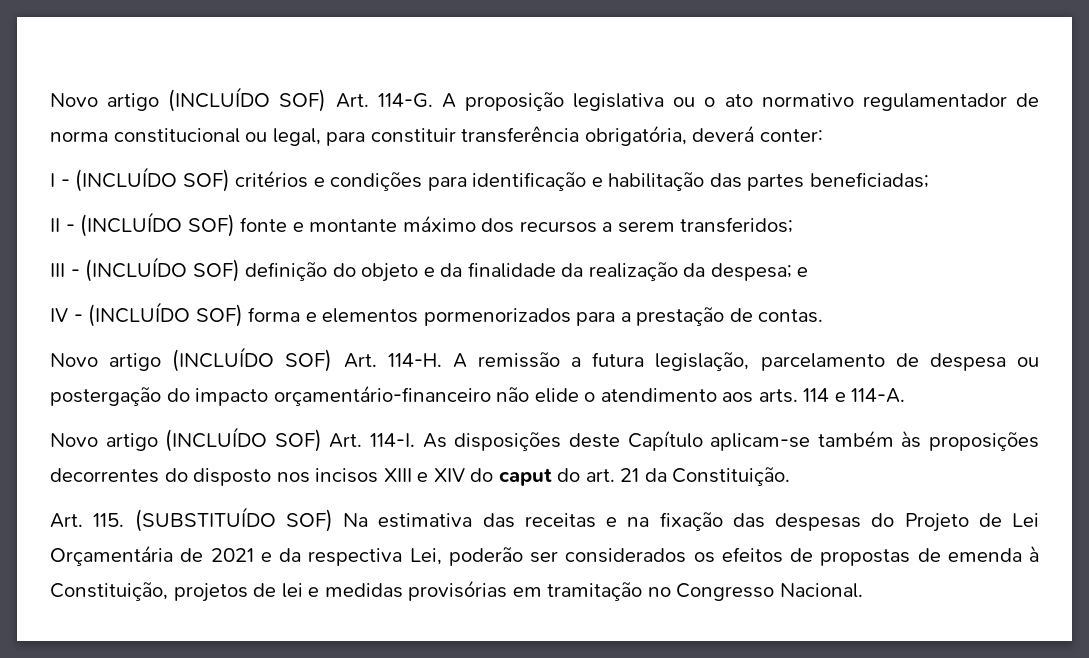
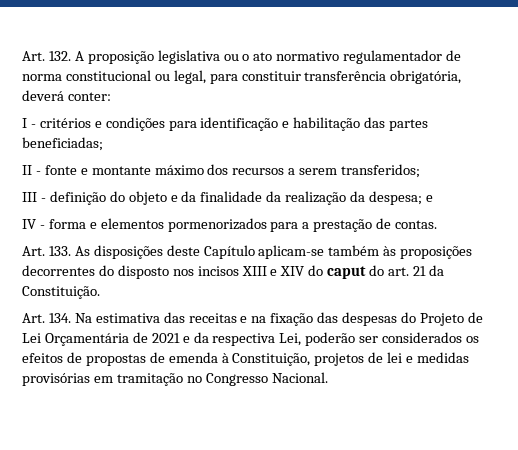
[50,87,433,112] Novo artigo (INCLUÍDO SOF) Art. 114-G. -> [22,51,71,61] Art. 132.
[75,167,230,192] (INCLUÍDO SOF) -> (36, 126) none
[80,212,235,237] (INCLUÍDO SOF) -> (41, 173) none
[85,257,240,282] (INCLUÍDO SOF) -> (46, 200) none
[88,302,243,327] (INCLUÍDO SOF) -> (45, 227) none
[50,347,1039,372] [50,385,906,406] [50,427,416,452] Novo artigo (INCLUÍDO SOF) Art. 114-H. A remissão a futura legislação, parcelamento de despesa ou postergação do impacto orçamentário-financeiro não elide o atendimento aos arts. 114 e 114-A. // Novo artigo (INCLUÍDO SOF) Art. 114-I. -> [22,246,71,256] Art. 133.
[93,507,333,532] 115. (SUBSTITUÍDO SOF) -> [48,313,71,323] 134.

